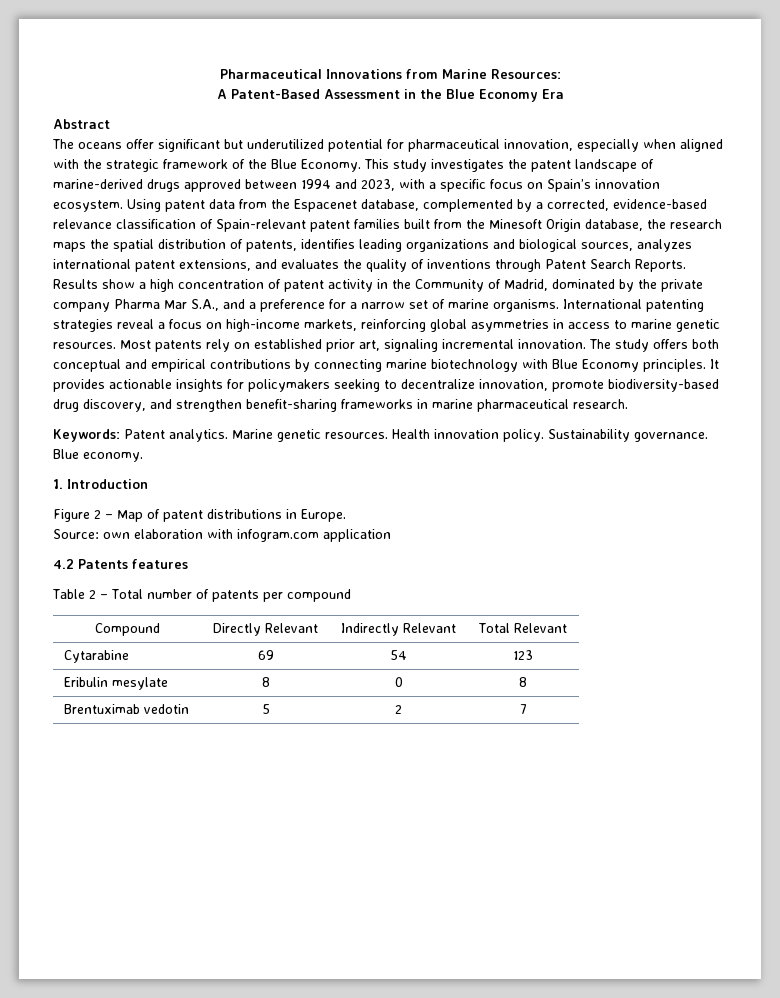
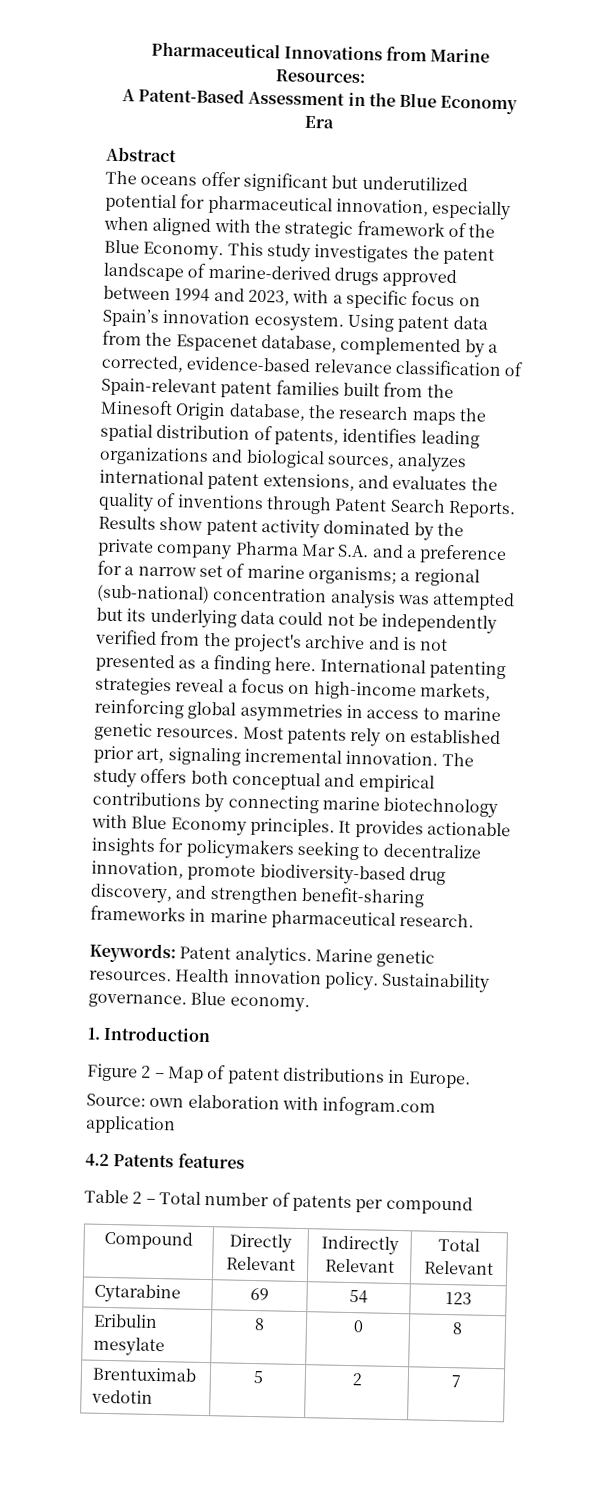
[139,279,548,292] a high concentration of patent activity in the Community of Madrid, -> [205,518,320,539] patent activity
[191,299,219,311] S.A., -> [337,544,370,558] S.A.
[493,299,559,312] organisms. -> [307,565,480,587] [96,584,516,611] [96,607,498,634] [95,629,449,653] [95,653,317,675] organisms; a regional (sub-national) concentration analysis was attempted but its underlying data could not be independently verified from the project's archive and is not presented as a finding here.

